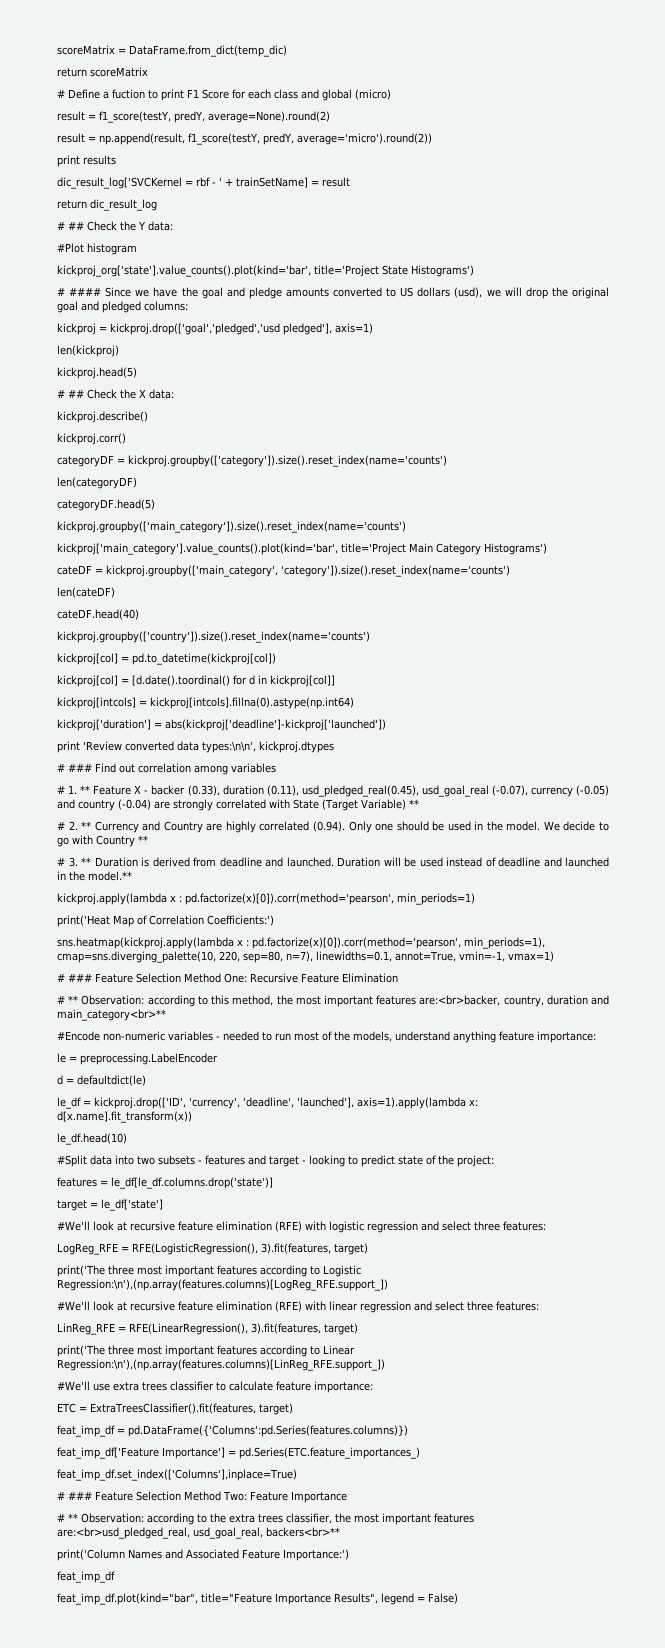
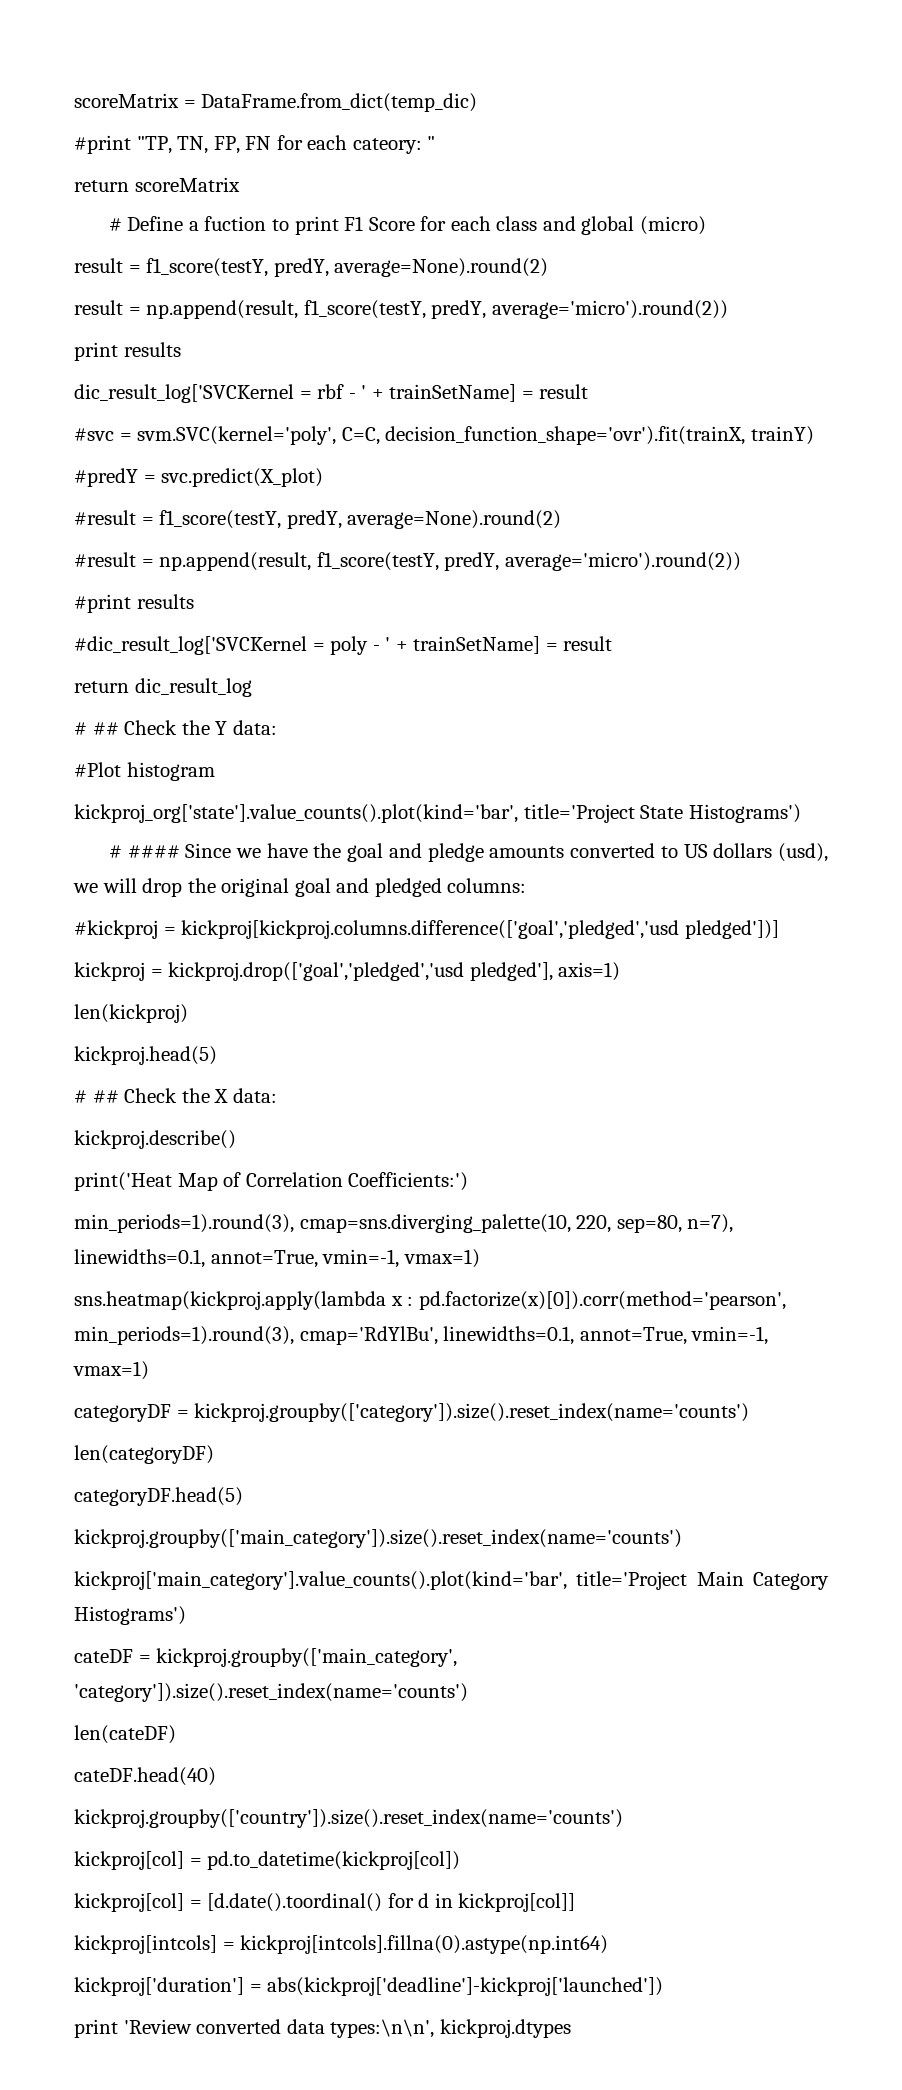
(287, 51) none -> [74,135,436,154] // #print "TP, TN, FP, FN for each cateory: "
(350, 182) none -> [74,426,814,445] [74,468,324,487] [74,510,562,529] [74,552,741,571] [74,594,194,613] [74,636,613,655] // #svc = svm.SVC(kernel='poly', C=C, decision_function_shape='ovr').fit(trainX, trainY) // #predY = svc.predict(X_plot) // #result = f1_score(testY, predY, average=None).round(2) // #result = np.append(result, f1_score(testY, predY, average='micro').round(2)) // #print results // #dic_result_log['SVCKernel = poly - ' + trainSetName] = result
(188, 306) none -> [74,920,779,939] // #kickproj = kickproj[kickproj.columns.difference(['goal','pledged','usd pledged'])]
[57,433,126,445] kickproj.corr() -> [74,1172,469,1191] [74,1214,734,1233] [74,1249,480,1268] [74,1291,786,1310] [74,1326,769,1345] [73,1361,149,1380] print('Heat Map of Correlation Coefficients:') // min_periods=1).round(3), cmap=sns.diverging_palette(10, 220, sep=80, n=7), linewidths=0.1, annot=True, vmin=-1, vmax=1) // sns.heatmap(kickproj.apply(lambda x : pd.factorize(x)[0]).corr(method='pearson', min_periods=1).round(3), cmap='RdYlBu', linewidths=0.1, annot=True, vmin=-1, vmax=1)
[57,763,276,775] [57,785,609,797] [57,799,419,811] [57,821,610,833] [57,835,148,847] [57,857,609,867] [57,871,132,881] [57,893,475,905] [57,915,274,927] [57,937,545,949] [57,951,554,963] [57,973,398,983] [57,995,610,1007] [57,1009,166,1021] [57,1031,596,1043] [57,1053,218,1065] [57,1075,146,1086] [57,1097,478,1109] [57,1111,192,1123] [57,1133,127,1145] [57,1155,494,1167] [57,1177,273,1189] [57,1199,163,1211] [57,1221,546,1233] [57,1243,368,1255] [57,1265,361,1277] [57,1279,388,1291] [57,1301,539,1313] [57,1323,358,1335] [57,1345,355,1357] [57,1359,385,1371] [57,1381,373,1393] [57,1403,293,1415] [57,1425,408,1437] [57,1447,420,1459] [57,1469,297,1481] [57,1491,347,1503] [57,1513,474,1525] [57,1527,340,1539] [57,1549,349,1561] [57,1571,115,1583] [57,1593,458,1605] // # ### Find out correlation among variables // # 1. ** Feature X - backer (0.33), duration (0.11), usd_pledged_real(0.45), usd_goal_real (-0.07), currency (-0.05) and country (-0.04) are strongly correlated with State (Target Variable) ** // # 2. ** Currency and Country are highly correlated (0.94). Only one should be used in the model. We decide to go with Country ** // # 3. ** Duration is derived from deadline and launched. Duration will be used instead of deadline and launched in the model.** // kickproj.apply(lambda x : pd.factorize(x)[0]).corr(method='pearson', min_periods=1) // print('Heat Map of Correlation Coefficients:') // sns.heatmap(kickproj.apply(lambda x : pd.factorize(x)[0]).corr(method='pearson', min_periods=1), cmap=sns.diverging_palette(10, 220, sep=80, n=7), linewidths=0.1, annot=True, vmin=-1, vmax=1) // # ### Feature Selection Method One: Recursive Feature Elimination // # ** Observation: according to this method, the most important features are:<br>backer, country, duration and main_category<br>** // #Encode non-numeric variables - needed to run most of the models, understand anything feature importance: // le = preprocessing.LabelEncoder // d = defaultdict(le) // le_df = kickproj.drop(['ID', 'currency', 'deadline', 'launched'], axis=1).apply(lambda x: d[x.name].fit_transform(x)) // le_df.head(10) // #Split data into two subsets - features and target - looking to predict state of the project: // features = le_df[le_df.columns.drop('state')] // target = le_df['state'] // #We'll look at recursive feature elimination (RFE) with logistic regression and select three features: // LogReg_RFE = RFE(LogisticRegression(), 3).fit(features, target) // print('The three most important features according to Logistic Regression:\n'),(np.array(features.columns)[LogReg_RFE.support_]) // #We'll look at recursive feature elimination (RFE) with linear regression and select three features: // LinReg_RFE = RFE(LinearRegression(), 3).fit(features, target) // print('The three most important features according to Linear Regression:\n'),(np.array(features.columns)[LinReg_RFE.support_]) // #We'll use extra trees classifier to calculate feature importance: // ETC = ExtraTreesClassifier().fit(features, target) // feat_imp_df = pd.DataFrame({'Columns':pd.Series(features.columns)}) // feat_imp_df['Feature Importance'] = pd.Series(ETC.feature_importances_) // feat_imp_df.set_index(['Columns'],inplace=True) // # ### Feature Selection Method Two: Feature Importance // # ** Observation: according to the extra trees classifier, the most important features are:<br>usd_pledged_real, usd_goal_real, backers<br>** // print('Column Names and Associated Feature Importance:') // feat_imp_df // feat_imp_df.plot(kind="bar", title="Feature Importance Results", legend = False) -> (571, 2028) none

